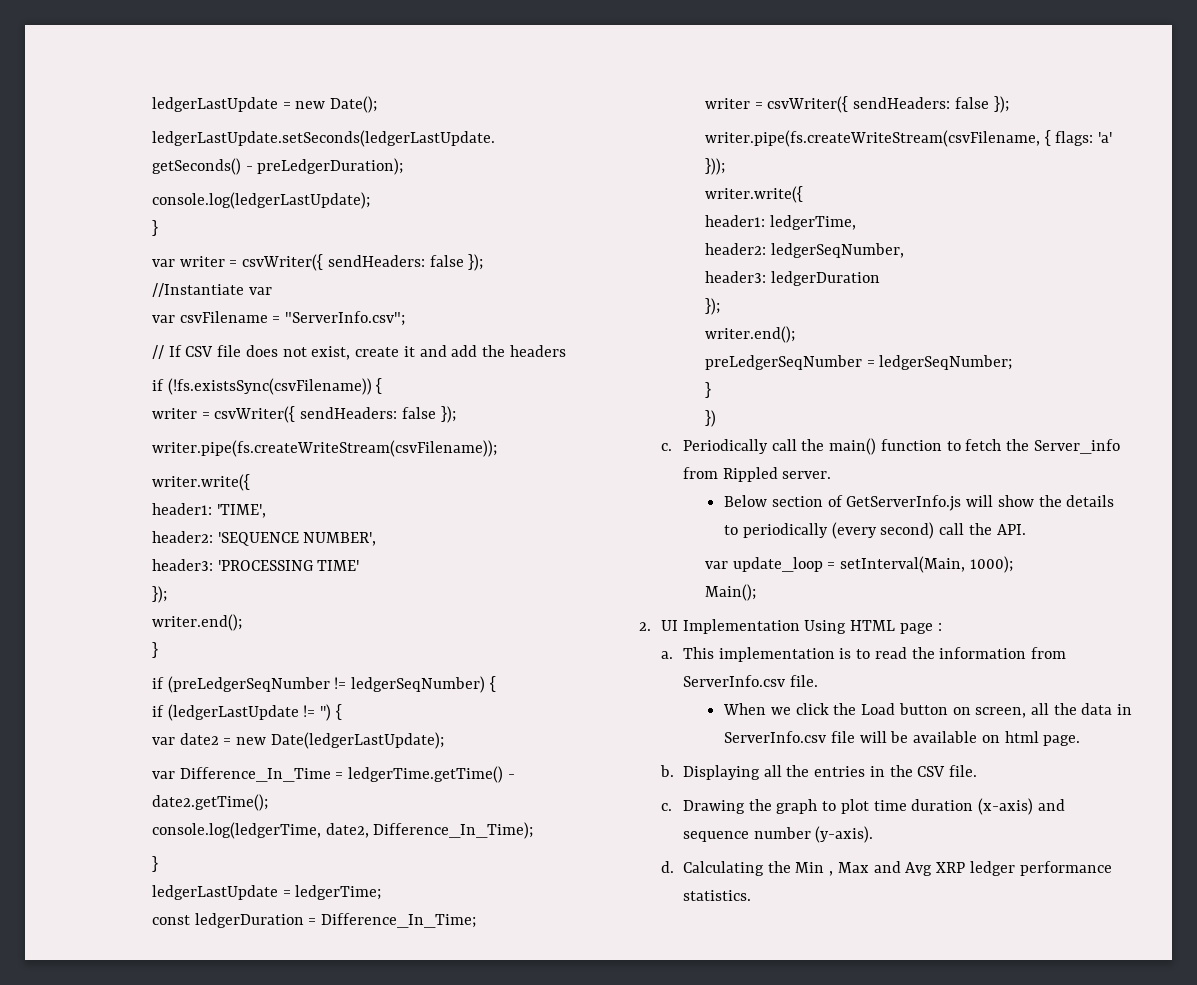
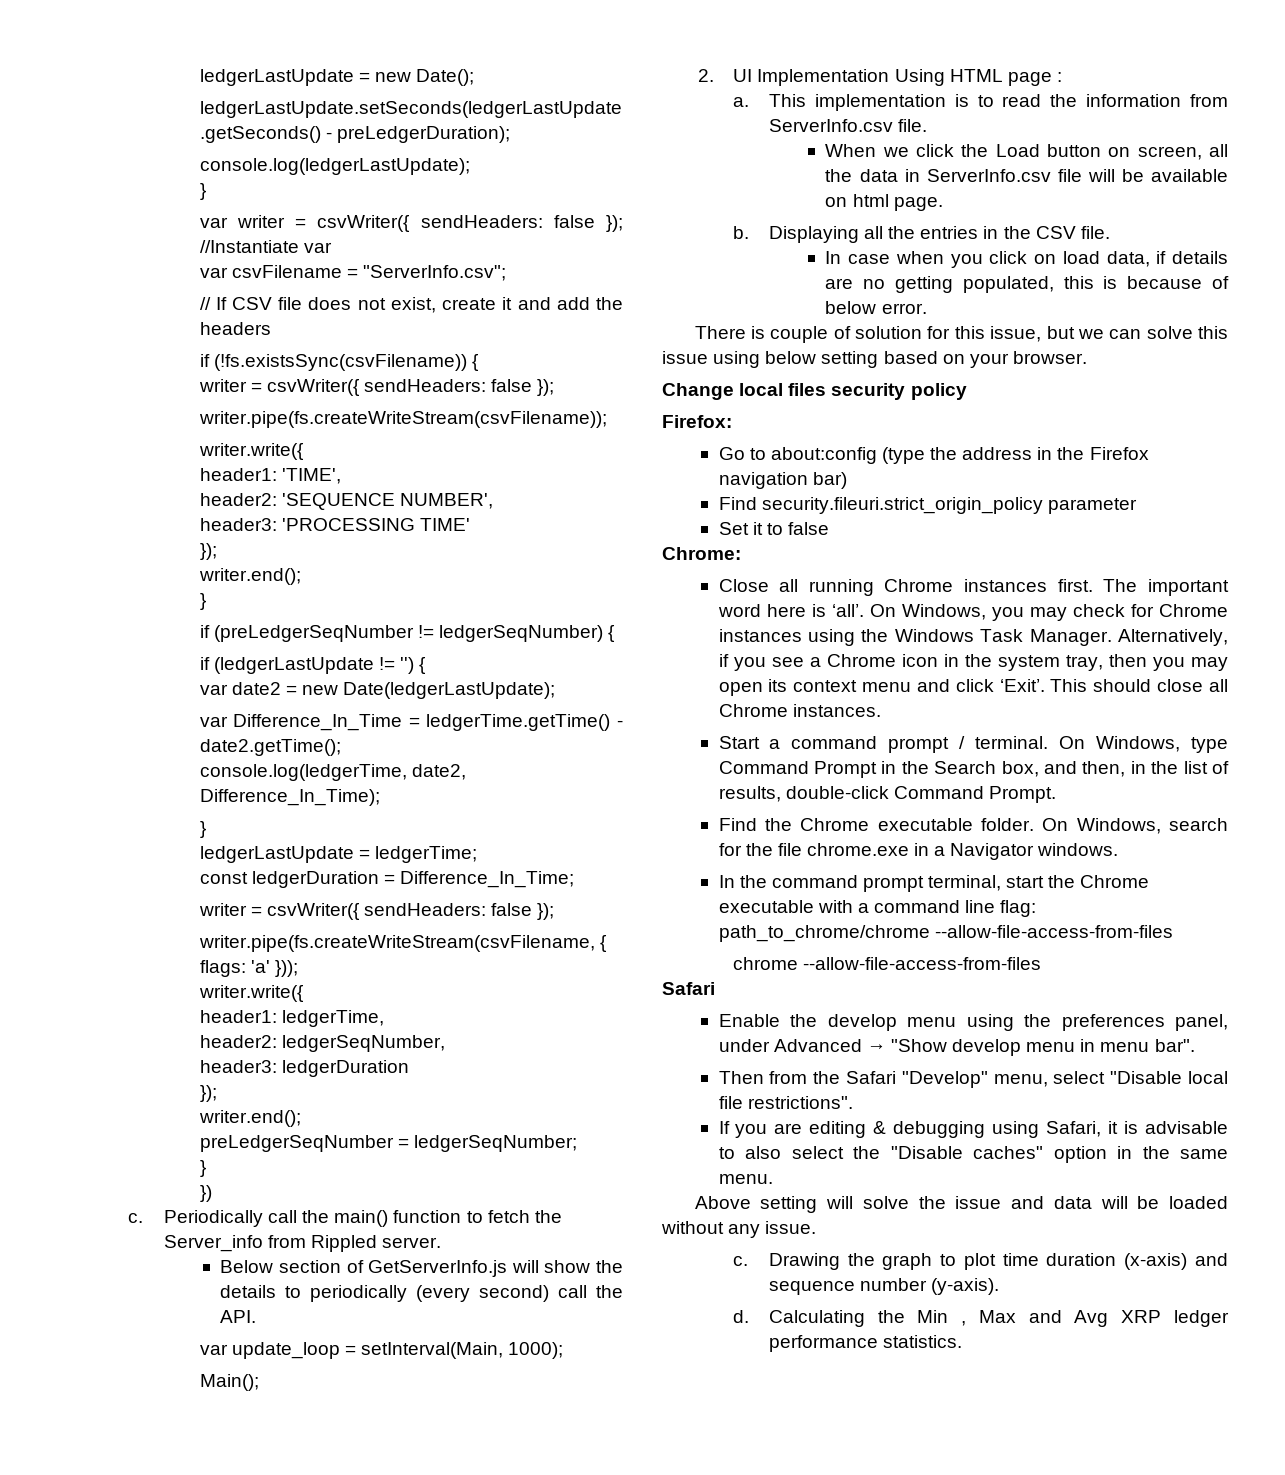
(978, 771) none -> [825,251,1228,268] [825,276,1229,293] [825,301,927,314] [694,326,1228,343] [662,351,1087,368] [662,383,967,400] [662,415,732,428] [718,447,1149,464] [718,472,847,489] [718,497,1137,514] [718,522,829,535] [662,547,741,560] [718,579,1229,596] [717,604,1228,621] [718,629,1228,646] [718,654,1228,671] [718,679,1228,696] [718,704,881,717] [718,736,1228,753] [718,761,1229,778] [718,786,1056,803] [718,818,1228,834] [718,843,1119,860] [718,875,1150,892] [718,900,1037,917] [718,925,1173,942] [733,957,1042,970] [662,982,715,995] [718,1014,1228,1031] [718,1039,1195,1056] [718,1071,1228,1088] [718,1096,853,1109] [718,1121,1228,1138] [718,1146,1228,1163] [718,1174,773,1184] [694,1196,1228,1213] [661,1221,817,1238] // In case when you click on load data, if details are no getting populated, this is because of below error. // There is couple of solution for this issue, but we can solve this issue using below setting based on your browser. // Change local files security policy // Firefox: // Go to about:config (type the address in the Firefox navigation bar) // Find security.fileuri.strict_origin_policy parameter // Set it to false // Chrome: // Close all running Chrome instances first. The important word here is ‘all’. On Windows, you may check for Chrome instances using the Windows Task Manager. Alternatively, if you see a Chrome icon in the system tray, then you may open its context menu and click ‘Exit’. This should close all Chrome instances. // Start a command prompt / terminal. On Windows, type Command Prompt in the Search box, and then, in the list of results, double-click Command Prompt. // Find the Chrome executable folder. On Windows, search for the file chrome.exe in a Navigator windows. // In the command prompt terminal, start the Chrome executable with a command line flag: path_to_chrome/chrome --allow-file-access-from-files // chrome --allow-file-access-from-files // Safari // Enable the develop menu using the preferences panel, under Advanced → "Show develop menu in menu bar". // Then from the Safari "Develop" menu, select "Disable local file restrictions". // If you are editing & debugging using Safari, it is advisable to also select the "Disable caches" option in the same menu. // Above setting will solve the issue and data will be loaded without any issue.

